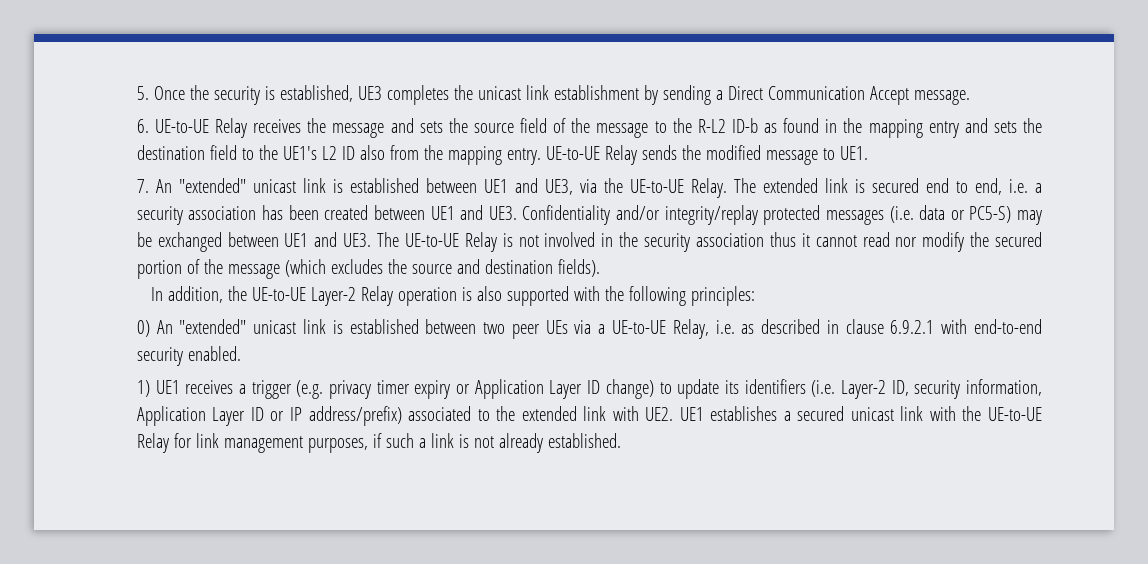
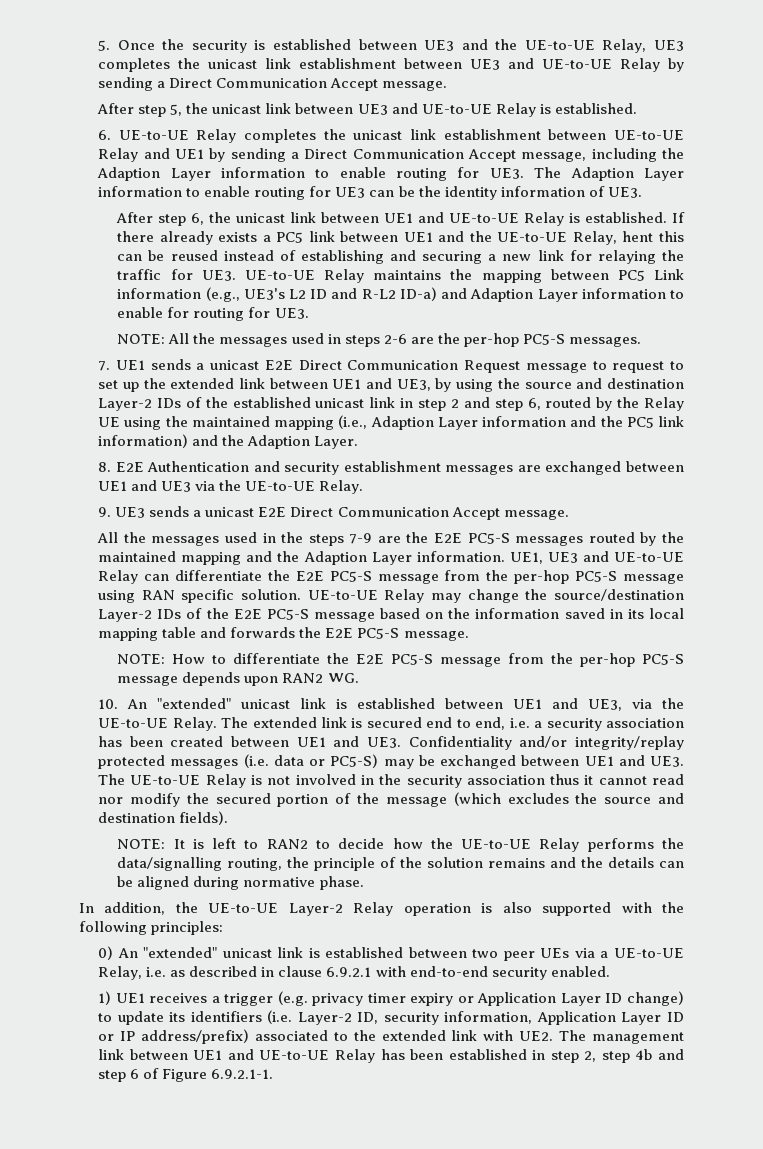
[279,85,353,102] established, -> [273,39,647,53] established between UE3 and the UE-to-UE Relay,
(639, 92) none -> [404,58,661,72] between UE3 and UE-to-UE Relay
[136,118,1042,138] [136,145,868,165] [136,179,149,193] 6. UE-to-UE Relay receives the message and sets the source field of the message to the R-L2 ID-b as found in the mapping entry and sets the destination field to the UE1's L2 ID also from the mapping entry. UE-to-UE Relay sends the modified message to UE1. // 7. -> [97,103,637,117] [98,129,684,143] [98,148,684,162] [97,167,684,181] [98,186,642,200] [116,212,685,226] [117,231,684,245] [117,250,684,264] [117,269,684,283] [117,287,684,302] [117,307,309,321] [117,333,641,347] [98,359,684,373] [98,378,684,392] [98,397,685,411] [98,415,684,430] [98,434,359,449] [98,461,685,475] [98,480,364,494] [98,506,569,520] [97,532,684,546] [98,551,684,565] [98,570,685,584] [98,589,684,603] [98,608,684,622] [98,627,469,641] [117,653,684,667] [117,672,359,686] [98,699,119,709] After step 5, the unicast link between UE3 and UE-to-UE Relay is established. // 6. UE-to-UE Relay completes the unicast link establishment between UE-to-UE Relay and UE1 by sending a Direct Communication Accept message, including the Adaption Layer information to enable routing for UE3. The Adaption Layer information to enable routing for UE3 can be the identity information of UE3. // After step 6, the unicast link between UE1 and UE-to-UE Relay is established. If there already exists a PC5 link between UE1 and the UE-to-UE Relay, hent this can be reused instead of establishing and securing a new link for relaying the traffic for UE3. UE-to-UE Relay maintains the mapping between PC5 Link information (e.g., UE3's L2 ID and R-L2 ID-a) and Adaption Layer information to enable for routing for UE3. // NOTE: All the messages used in steps 2-6 are the per-hop PC5-S messages. // 7. UE1 sends a unicast E2E Direct Communication Request message to request to set up the extended link between UE1 and UE3, by using the source and destination Layer-2 IDs of the established unicast link in step 2 and step 6, routed by the Relay UE using the maintained mapping (i.e., Adaption Layer information and the PC5 link information) and the Adaption Layer. // 8. E2E Authentication and security establishment messages are exchanged between UE1 and UE3 via the UE-to-UE Relay. // 9. UE3 sends a unicast E2E Direct Communication Accept message. // All the messages used in the steps 7-9 are the E2E PC5-S messages routed by the maintained mapping and the Adaption Layer information. UE1, UE3 and UE-to-UE Relay can differentiate the E2E PC5-S message from the per-hop PC5-S message using RAN specific solution. UE-to-UE Relay may change the source/destination Layer-2 IDs of the E2E PC5-S message based on the information saved in its local mapping table and forwards the E2E PC5-S message. // NOTE: How to differentiate the E2E PC5-S message from the per-hop PC5-S message depends upon RAN2 WG. // 10.
(600, 268) none -> [117,838,685,852] [117,857,684,871] [117,876,364,890] // NOTE: It is left to RAN2 to decide how the UE-to-UE Relay performs the data/signalling routing, the principle of the solution remains and the details can be aligned during normative phase.
[679,406,1042,421] [136,433,621,453] UE1 establishes a secured unicast link with the UE-to-UE Relay for link management purposes, if such a link is not already established. -> [559,1030,685,1044] [98,1049,684,1063] [98,1068,274,1082] The management link between UE1 and UE-to-UE Relay has been established in step 2, step 4b and step 6 of Figure 6.9.2.1-1.

